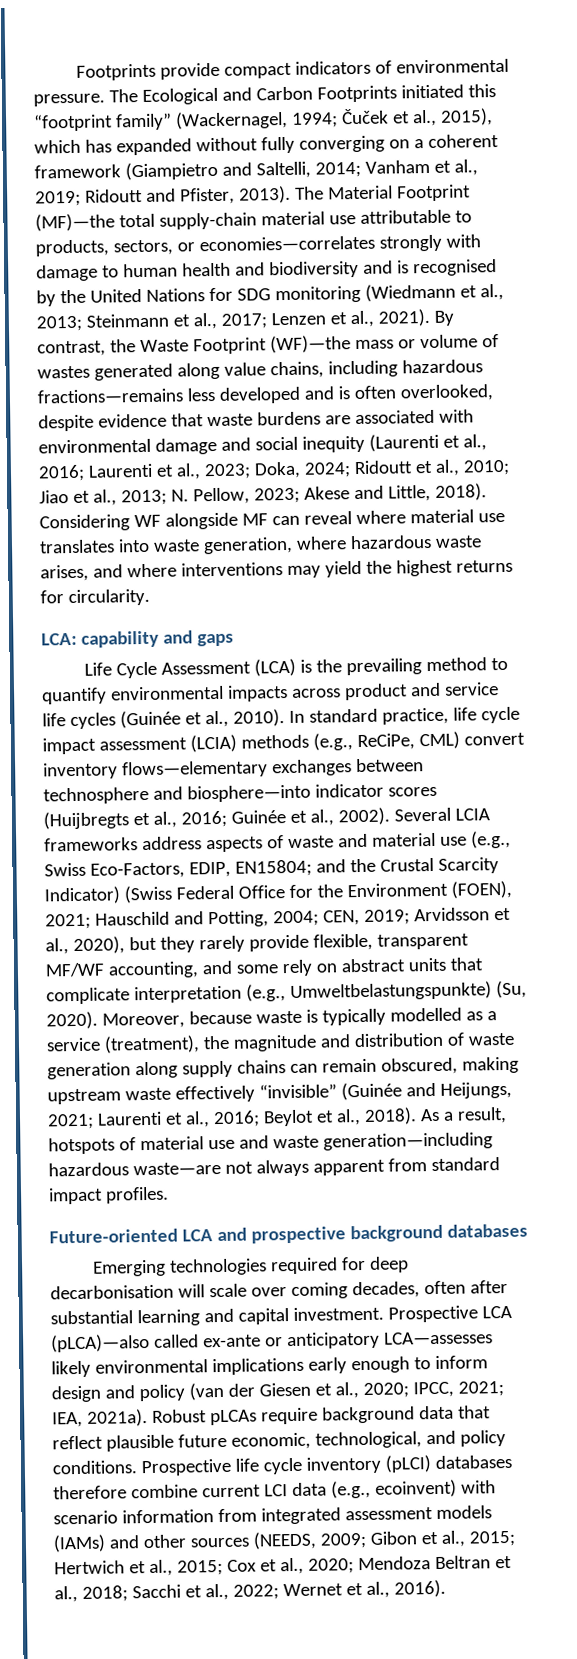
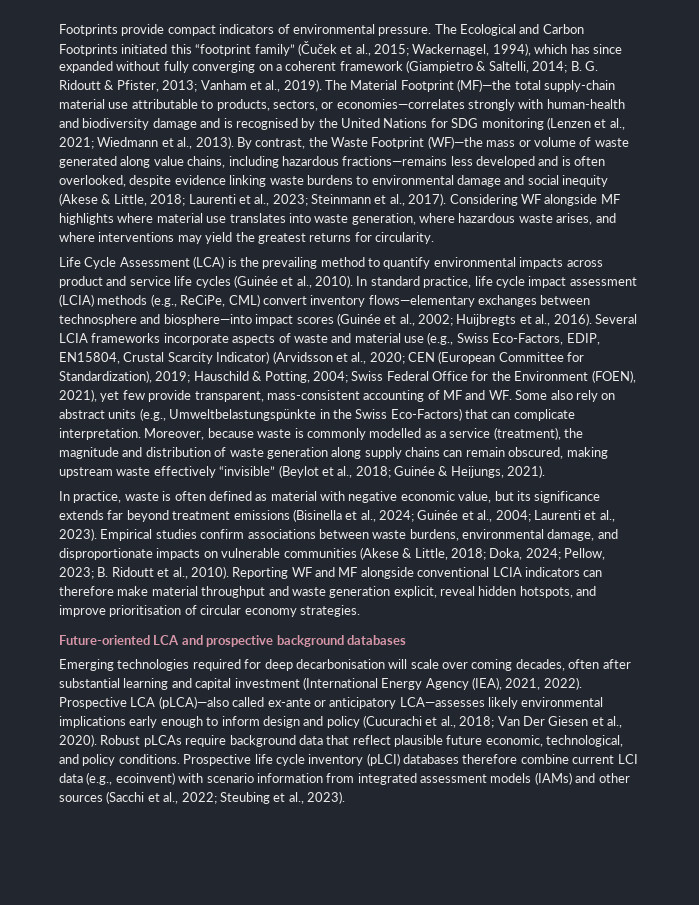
[174,108,493,130] (Wackernagel, 1994; Čuček et al., 2015), -> [297,41,531,56] (Čuček et al., 2015; Wackernagel, 1994),
(112, 146) none -> [592,44,622,54] since
[221,162,252,176] and -> [476,61,487,71] &
[364,159,478,176] [35,185,291,207] Vanham et al., 2019; Ridoutt and Pfister, 2013). -> [570,61,598,71] [59,79,322,92] B. G. Ridoutt & Pfister, 2013; Vanham et al., 2019).
[36,262,231,282] damage to human health -> [546,99,625,109] human-health
(359, 269) none -> [152,118,197,130] damage
[364,283,504,302] [36,308,430,332] (Wiedmann et al., 2013; Steinmann et al., 2017; Lenzen et al., 2021). -> [546,117,625,130] [59,136,234,149] (Lenzen et al., 2021; Wiedmann et al., 2013).
[37,365,90,379] wastes -> [594,138,629,147] waste
[170,413,204,427] that -> [229,175,267,187] linking
[324,409,474,425] are associated with -> [356,176,369,185] to
[368,433,487,452] [38,459,510,482] [39,483,487,506] (Laurenti et al., 2016; Laurenti et al., 2023; Doka, 2024; Ridoutt et al., 2010; Jiao et al., 2013; N. Pellow, 2023; Akese and Little, 2018). -> [59,193,447,206] (Akese & Little, 2018; Laurenti et al., 2023; Steinmann et al., 2017).
[271,511,352,526] can reveal -> [59,213,114,225] highlights
[395,559,453,577] highest -> [257,233,306,244] greatest
[41,630,234,648] // LCA: capability and gaps -> (434, 238) none
[314,783,437,798] [43,807,390,830] indicator scores (Huijbregts et al., 2016; Guinée et al., 2002). -> [255,313,592,326] impact scores (Guinée et al., 2002; Huijbregts et al., 2016).
[141,836,202,851] address -> [163,333,229,345] incorporate
[234,857,499,877] [44,885,173,905] EN15804; and the Crustal Scarcity Indicator) (Swiss -> [59,351,585,364] [59,370,384,383] EN15804, Crustal Scarcity Indicator) (Arvidsson et al., 2020; CEN (European Committee for Standardization), 2019; Hauschild & Potting, 2004; Swiss
[45,907,511,930] [45,933,469,955] [45,957,483,979] [46,980,527,1005] [46,1011,98,1030] 2021; Hauschild and Potting, 2004; CEN, 2019; Arvidsson et al., 2020), but they rarely provide flexible, transparent MF/WF accounting, and some rely on abstract units that complicate interpretation (e.g., Umweltbelastungspunkte) (Su, 2020). -> [59,389,616,402] [59,408,575,421] [59,428,141,440] 2021), yet few provide transparent, mass-consistent accounting of MF and WF. Some also rely on abstract units (e.g., Umweltbelastungspünkte in the Swiss Eco-Factors) that can complicate interpretation.
[321,1008,386,1026] typically -> [306,428,366,440] commonly
[340,1081,512,1101] [47,1106,507,1130] [48,1132,493,1155] [48,1157,500,1177] [48,1186,169,1205] (Guinée and Heijungs, 2021; Laurenti et al., 2016; Beylot et al., 2018). As a result, hotspots of material use and waste generation—including hazardous waste—are not always apparent from standard impact profiles. -> [278,465,546,478] [59,491,601,503] [59,509,615,522] [59,528,618,541] [59,547,606,560] [59,566,603,579] [59,586,597,598] [59,605,360,617] (Beylot et al., 2018; Guinée & Heijungs, 2021). // In practice, waste is often defined as material with negative economic value, but its significance extends far beyond treatment emissions (Bisinella et al., 2024; Guinée et al., 2004; Laurenti et al., 2023). Empirical studies confirm associations between waste burdens, environmental damage, and disproportionate impacts on vulnerable communities (Akese & Little, 2018; Doka, 2024; Pellow, 2023; B. Ridoutt et al., 2010). Reporting WF and MF alongside conventional LCIA indicators can therefore make material throughput and waste generation explicit, reveal hidden hotspots, and improve prioritisation of circular economy strategies.
[292,1306,384,1321] investment. -> [234,677,582,690] investment (International Energy Agency (IEA), 2021, 2022).
[188,1381,504,1401] [52,1409,148,1428] (van der Giesen et al., 2020; IPCC, 2021; IEA, 2021a). -> [363,715,622,728] [59,734,97,747] (Cucurachi et al., 2018; Van Der Giesen et al., 2020).
[252,1530,516,1550] [54,1555,512,1577] [54,1584,181,1603] (NEEDS, 2009; Gibon et al., 2015; Hertwich et al., 2015; Cox et al., 2020; Mendoza Beltran et al., 2018; Sacchi -> [106,791,145,804] (Sacchi
[282,1579,446,1598] Wernet et al., 2016). -> [219,791,345,804] Steubing et al., 2023).

